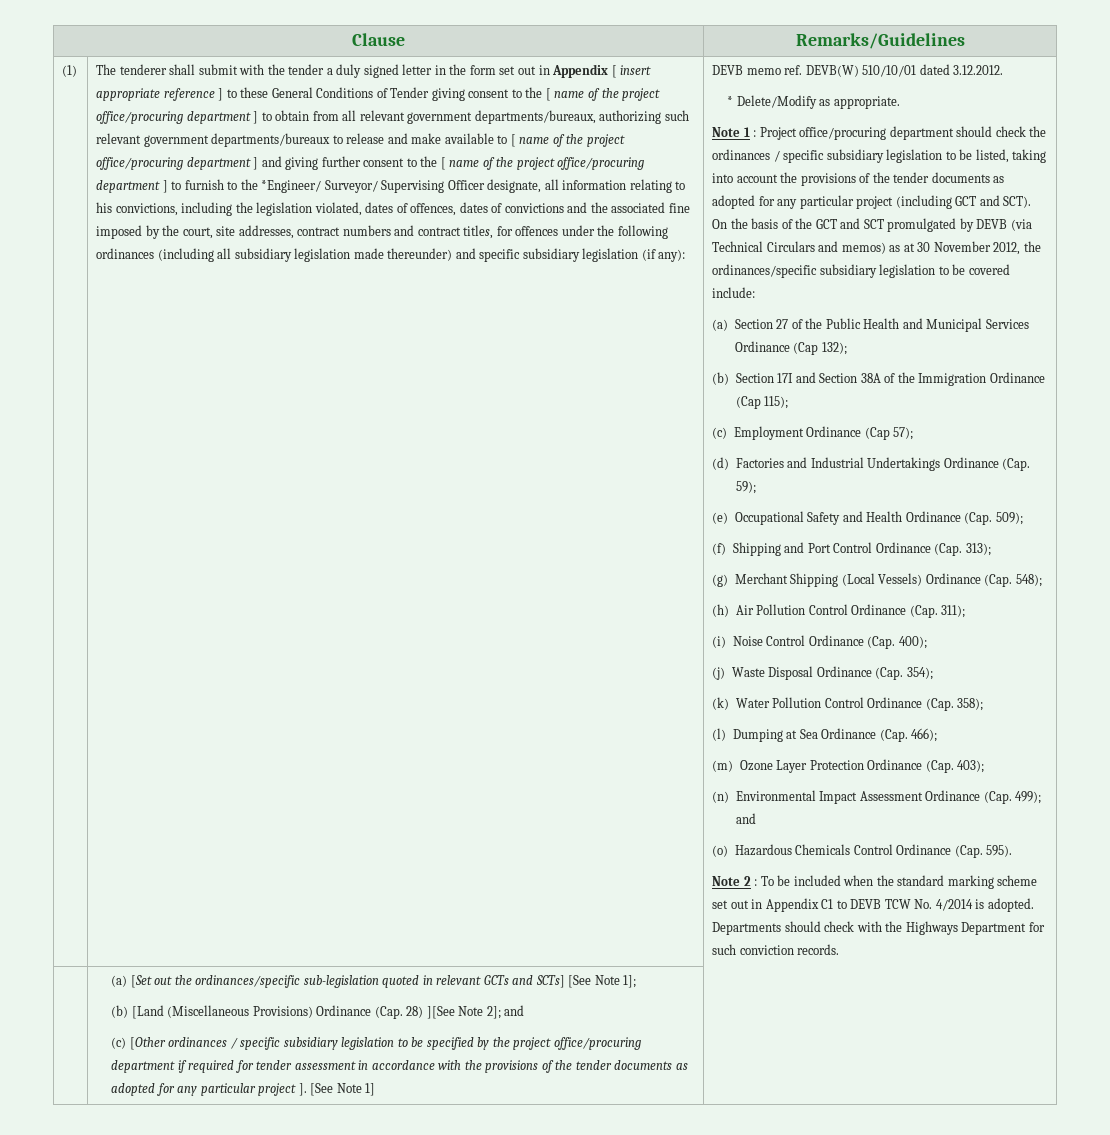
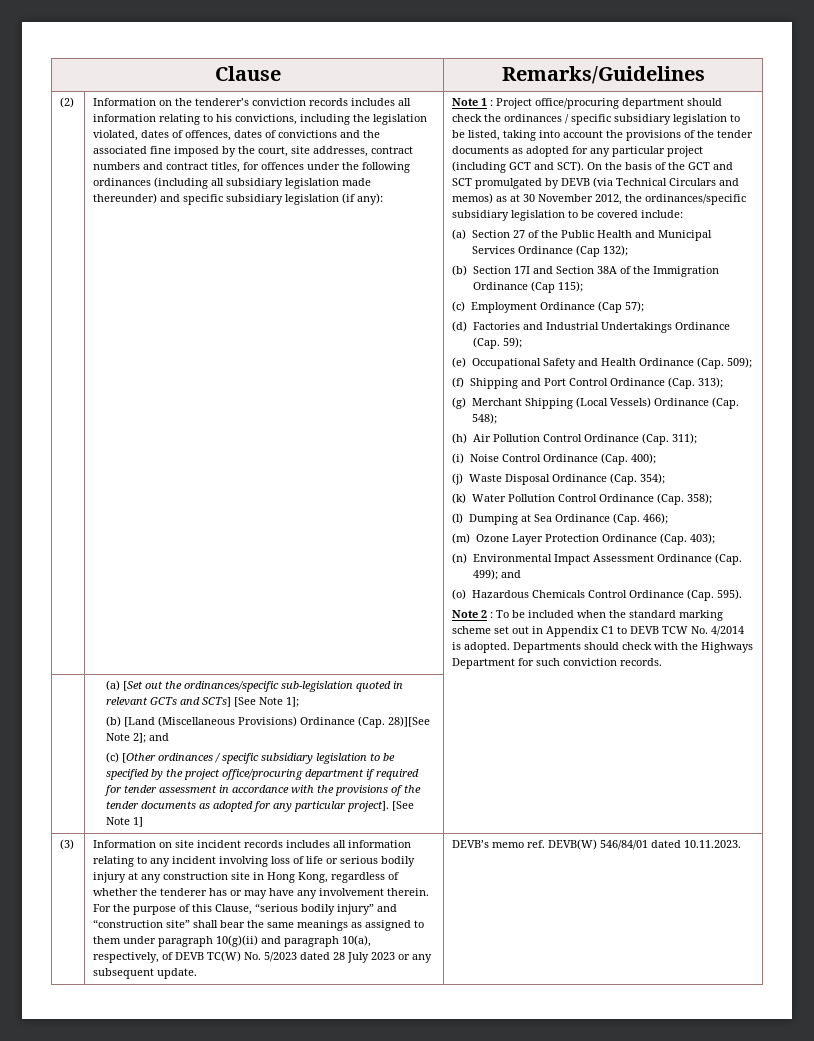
[62,65,78,77] [96,64,652,78] [96,87,661,101] [96,110,689,124] [96,133,625,147] [96,156,645,170] [96,179,542,193] (1) | The tenderer shall submit with the tender a duly signed letter in the form set out in Appendix [ insert appropriate reference ] to these General Conditions of Tender giving consent to the [ name of the project office/procuring department ] to obtain from all relevant government departments/bureaux, authorizing such relevant government departments/bureaux to release and make available to [ name of the project office/procuring department ] and giving further consent to the [ name of the project office/procuring department ] to furnish to the *Engineer/ Surveyor/ Supervising Officer designate, -> [60,97,75,108] [93,98,396,106] (2) | Information on the tenderer’s conviction records includes
[712,64,1004,77] [727,95,900,109] DEVB memo ref. DEVB(W) 510/10/01 dated 3.12.2012. // * Delete/Modify as appropriate. // -> (384, 199) none
[406,1006,455,1019] 28) ][See -> [388,716,431,727] 28)][See
[258,1083,307,1096] project ]. -> [347,801,390,812] project].
(376, 1089) none -> [60,839,75,850] [93,840,412,848] [93,856,416,867] [93,872,400,883] [93,888,430,899] [93,903,398,915] [93,919,425,931] [93,935,372,947] [93,951,433,963] [93,968,198,979] [452,839,742,850] // (3) | Information on site incident records includes all information relating to any incident involving loss of life or serious bodily injury at any construction site in Hong Kong, regardless of whether the tenderer has or may have any involvement therein. For the purpose of this Clause, “serious bodily injury” and “construction site” shall bear the same meanings as assigned to them under paragraph 10(g)(ii) and paragraph 10(a), respectively, of DEVB TC(W) No. 5/2023 dated 28 July 2023 or any subsequent update. | DEVB’s memo ref. DEVB(W) 546/84/01 dated 10.11.2023.

